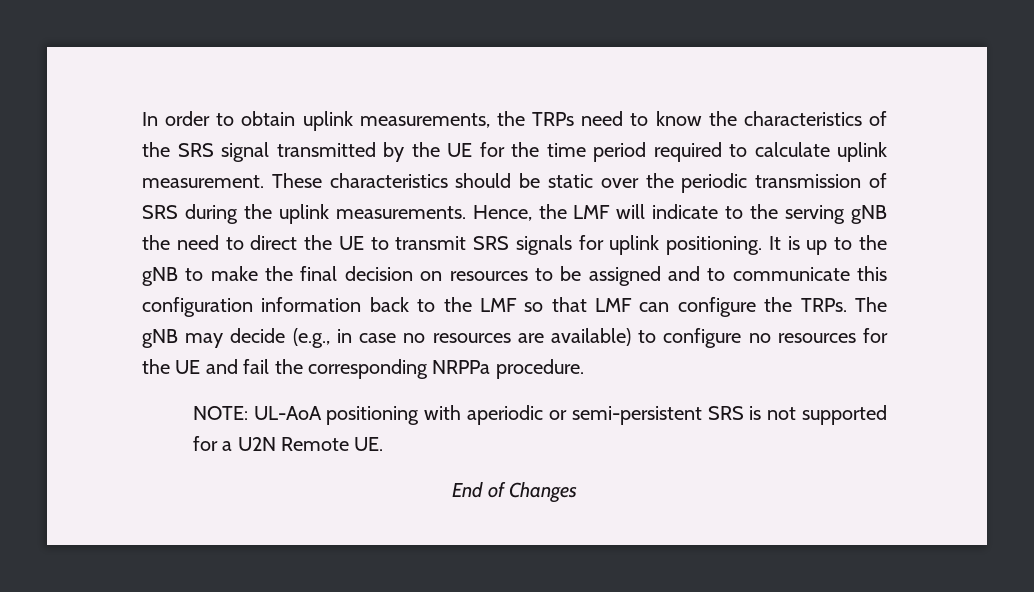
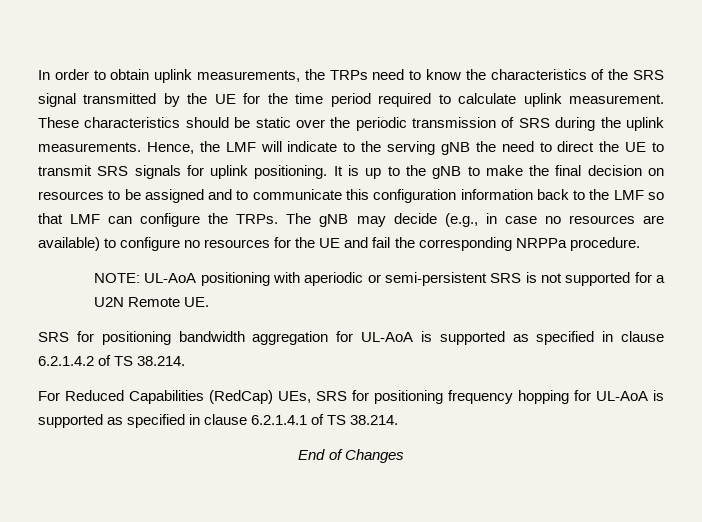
(384, 444) none -> [38,331,664,345] [38,355,186,366] [38,390,664,404] [38,414,399,428] // SRS for positioning bandwidth aggregation for UL-AoA is supported as specified in clause 6.2.1.4.2 of TS 38.214. // For Reduced Capabilities (RedCap) UEs, SRS for positioning frequency hopping for UL-AoA is supported as specified in clause 6.2.1.4.1 of TS 38.214.

